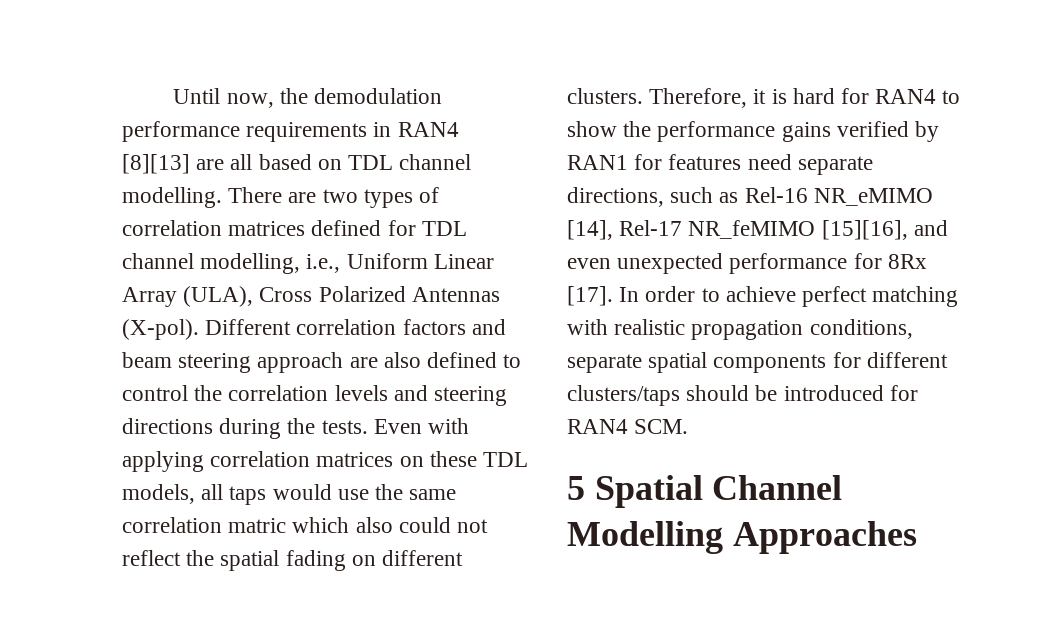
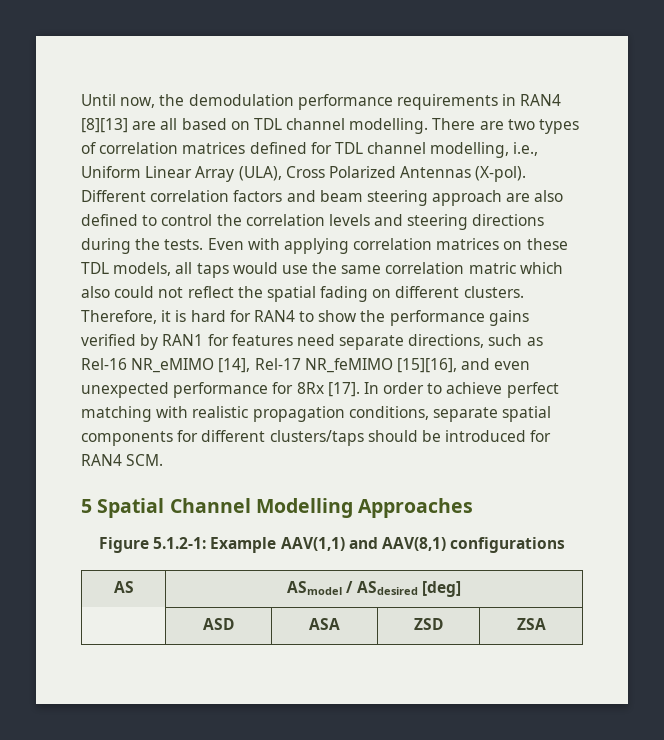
(917, 537) none -> [98,537,566,553] [113,581,134,593] [287,581,461,597] [203,618,234,630] [309,618,340,630] [414,618,443,630] [516,618,546,630] // Figure 5.1.2-1: Example AAV(1,1) and AAV(8,1) configurations // AS | ASmodel / ASdesired [deg] // | ASD | ASA | ZSD | ZSA

